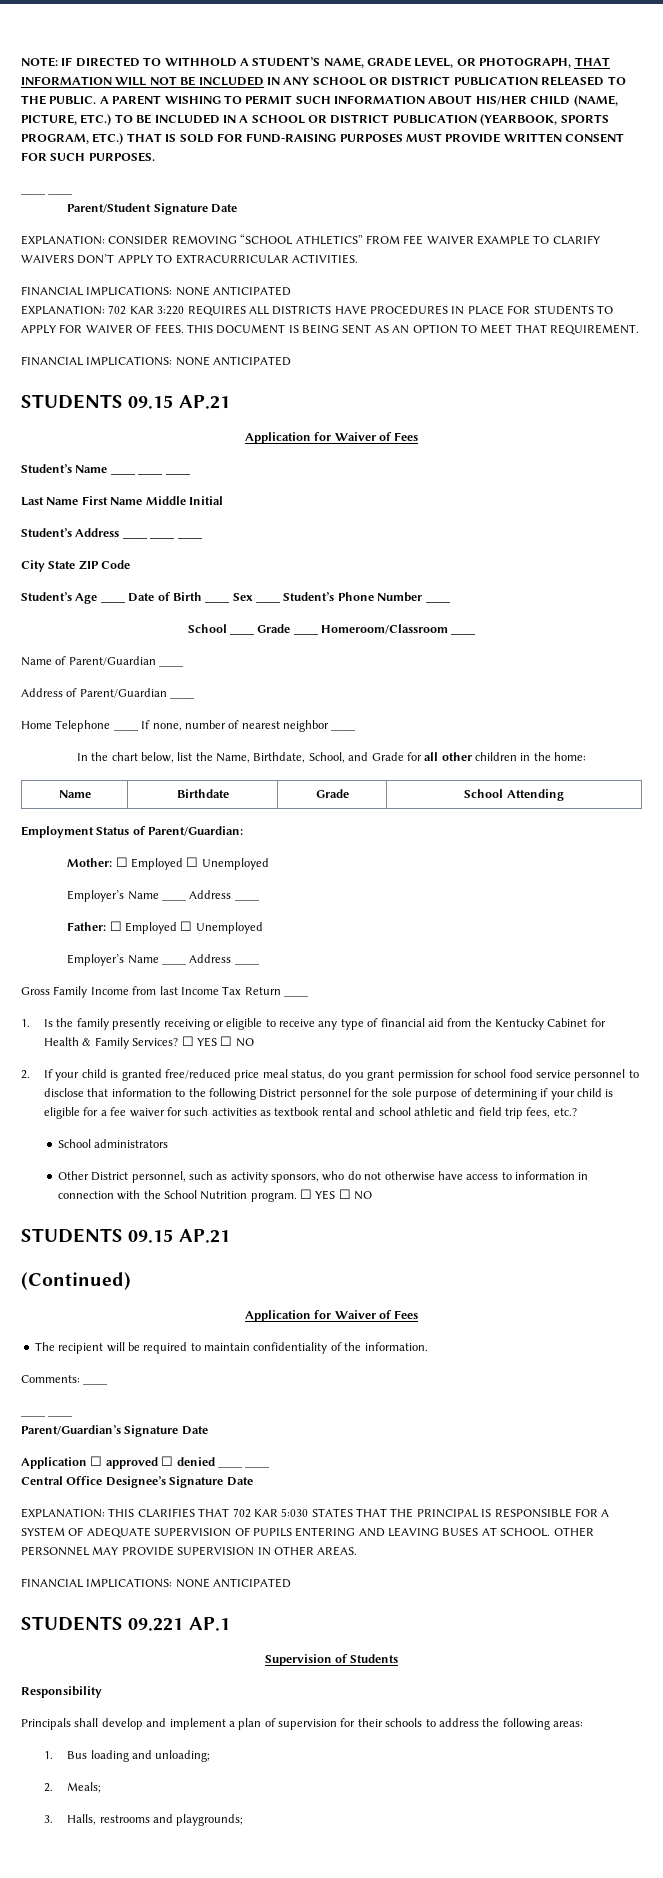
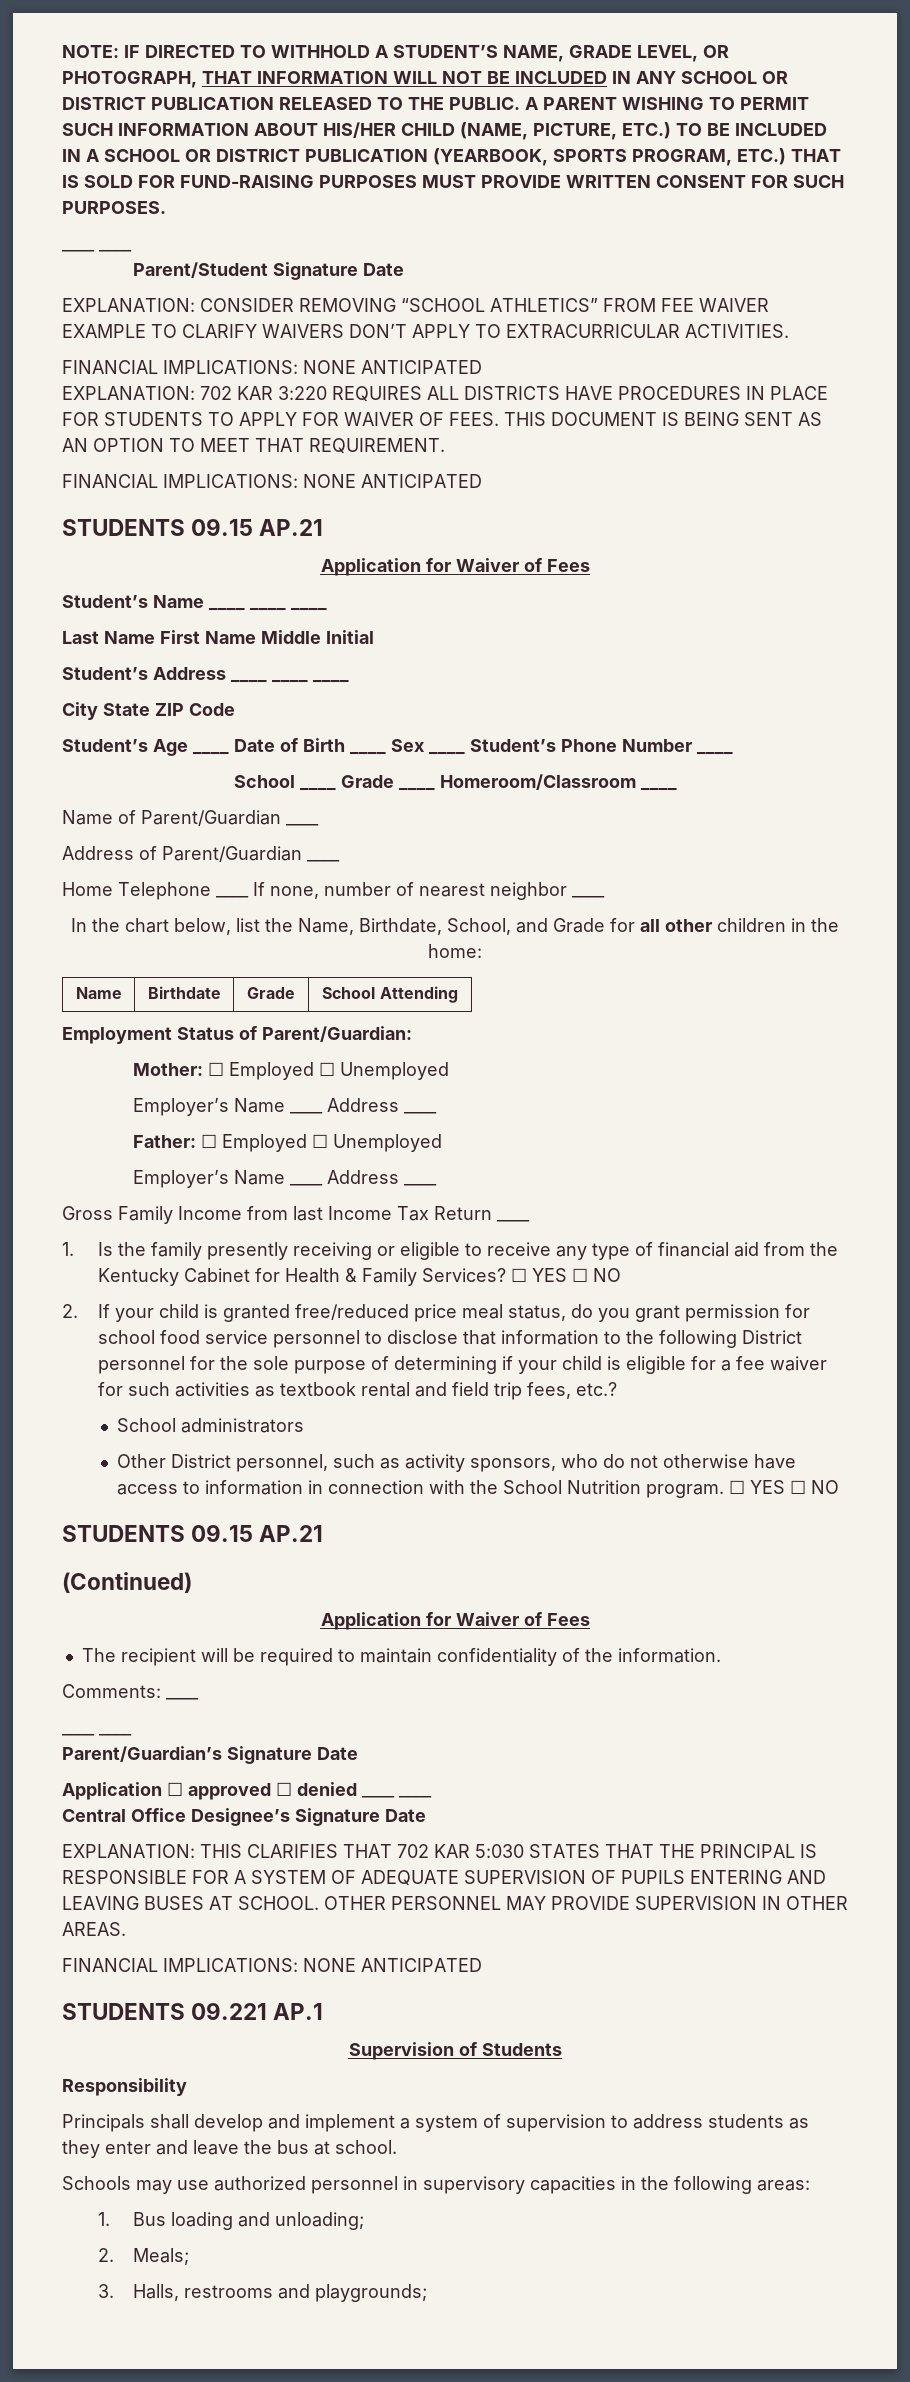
[378,1107,476,1116] school athletic and -> (447, 1389) none
[238,1718,262,1730] plan -> [415,2115,478,2132] system
[340,1718,479,1727] for their schools to address -> [611,2114,809,2129] [62,2140,397,2158] [62,2176,636,2194] to address students as they enter and leave the bus at school. // Schools may use authorized personnel in supervisory capacities in

